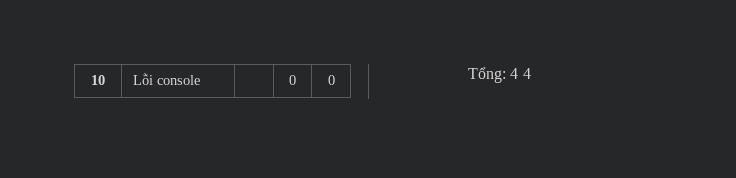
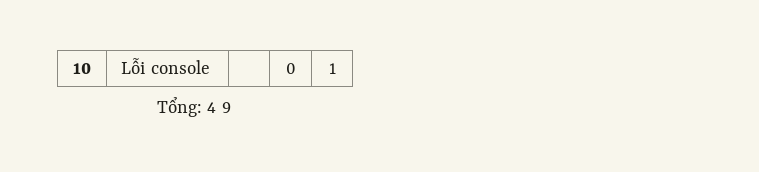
[327,75,335,85] 0 -> [328,63,336,74] 1
[522,68,531,79] 4 -> [221,102,231,113] 9

